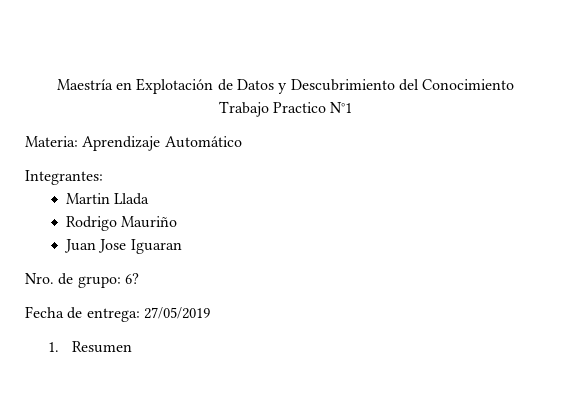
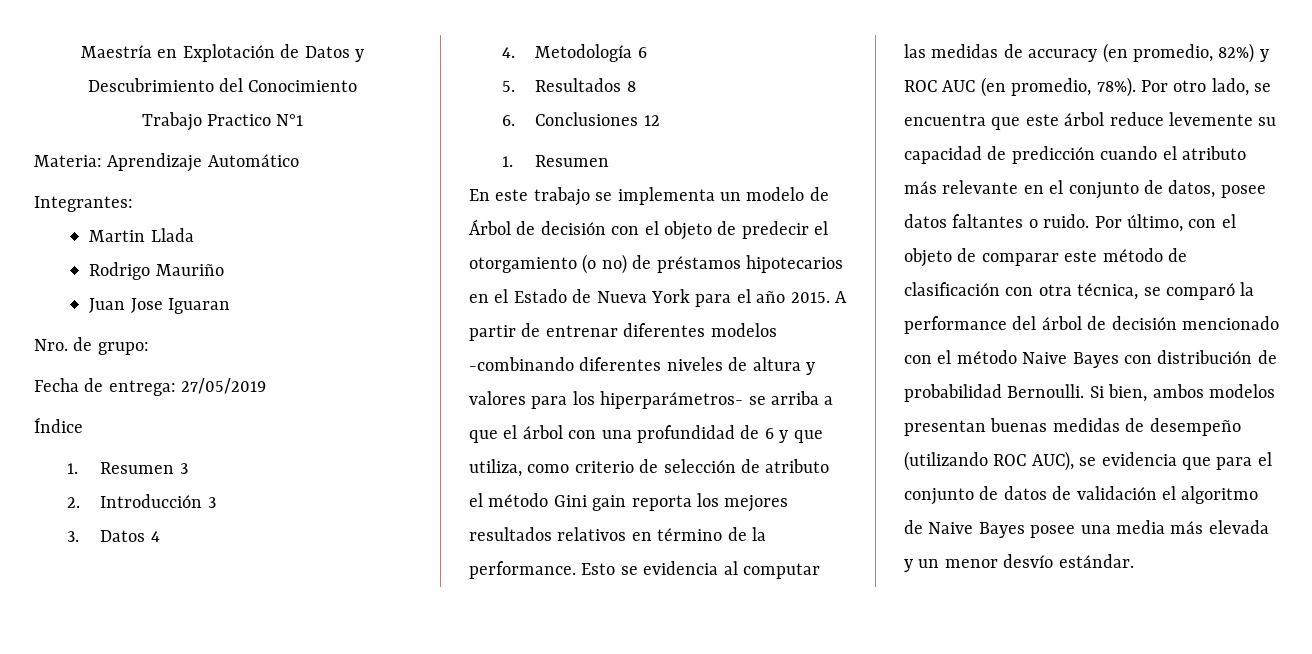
[124,273,139,284] 6? -> (149, 348) none
[48,341,132,353] // 1. Resumen -> [34,417,83,433] [67,462,188,474] [67,494,216,508] [67,530,160,542] [502,44,647,62] [502,78,636,92] [502,112,660,126] [502,155,610,167] [469,187,829,206] [469,219,829,240] [469,254,843,274] [469,289,847,307] [469,323,777,341] [469,357,815,375] [469,391,834,409] [469,425,823,443] [469,459,830,477] [469,493,789,512] [469,527,766,541] [469,561,820,579] [904,43,1269,63] [904,77,1272,97] [904,112,1277,130] [904,146,1246,164] [904,180,1266,199] [904,214,1236,232] [904,248,1187,267] [904,282,1255,300] [904,316,1279,334] [904,350,1277,368] [904,384,1275,402] [904,418,1241,436] [904,451,1272,471] [904,486,1259,505] [904,520,1269,538] [904,554,1134,572] // Índice // 1. Resumen 3 // 2. Introducción 3 // 3. Datos 4 // 4. Metodología 6 // 5. Resultados 8 // 6. Conclusiones 12 // 1. Resumen // En este trabajo se implementa un modelo de Árbol de decisión con el objeto de predecir el otorgamiento (o no) de préstamos hipotecarios en el Estado de Nueva York para el año 2015. A partir de entrenar diferentes modelos -combinando diferentes niveles de altura y valores para los hiperparámetros- se arriba a que el árbol con una profundidad de 6 y que utiliza, como criterio de selección de atributo el método Gini gain reporta los mejores resultados relativos en término de la performance. Esto se evidencia al computar las medidas de accuracy (en promedio, 82%) y ROC AUC (en promedio, 78%). Por otro lado, se encuentra que este árbol reduce levemente su capacidad de predicción cuando el atributo más relevante en el conjunto de datos, posee datos faltantes o ruido. Por último, con el objeto de comparar este método de clasificación con otra técnica, se comparó la performance del árbol de decisión mencionado con el método Naive Bayes con distribución de probabilidad Bernoulli. Si bien, ambos modelos presentan buenas medidas de desempeño (utilizando ROC AUC), se evidencia que para el conjunto de datos de validación el algoritmo de Naive Bayes posee una media más elevada y un menor desvío estándar.

